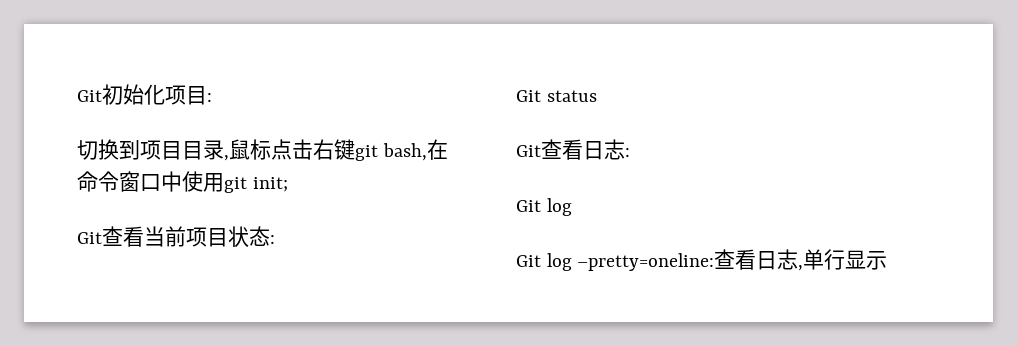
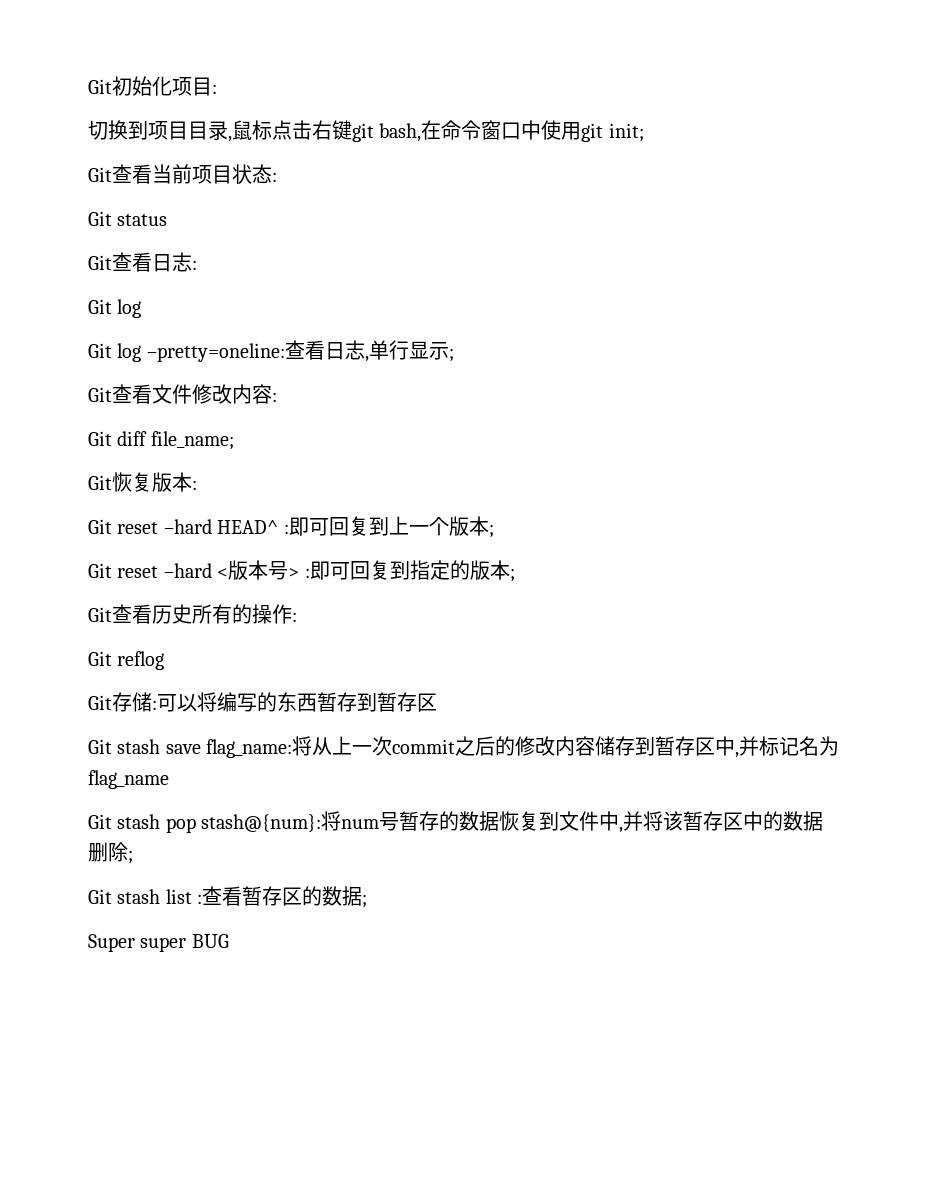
(888, 260) none -> [448,349,454,362] [88,384,277,404] [88,431,234,450] [88,472,197,492] [88,516,494,538] [88,560,515,582] [88,604,297,624] [88,651,165,670] [88,692,437,712] [88,736,840,758] [88,770,169,789] [88,811,824,833] [88,842,133,864] [88,886,368,908] [88,934,229,952] ; // Git查看文件修改内容: // Git diff file_name; // Git恢复版本: // Git reset –hard HEAD^ :即可回复到上一个版本; // Git reset –hard <版本号> :即可回复到指定的版本; // Git查看历史所有的操作: // Git reflog // Git存储:可以将编写的东西暂存到暂存区 // Git stash save flag_name:将从上一次commit之后的修改内容储存到暂存区中,并标记名为flag_name // Git stash pop stash@{num}:将num号暂存的数据恢复到文件中,并将该暂存区中的数据删除; // Git stash list :查看暂存区的数据; // Super super BUG

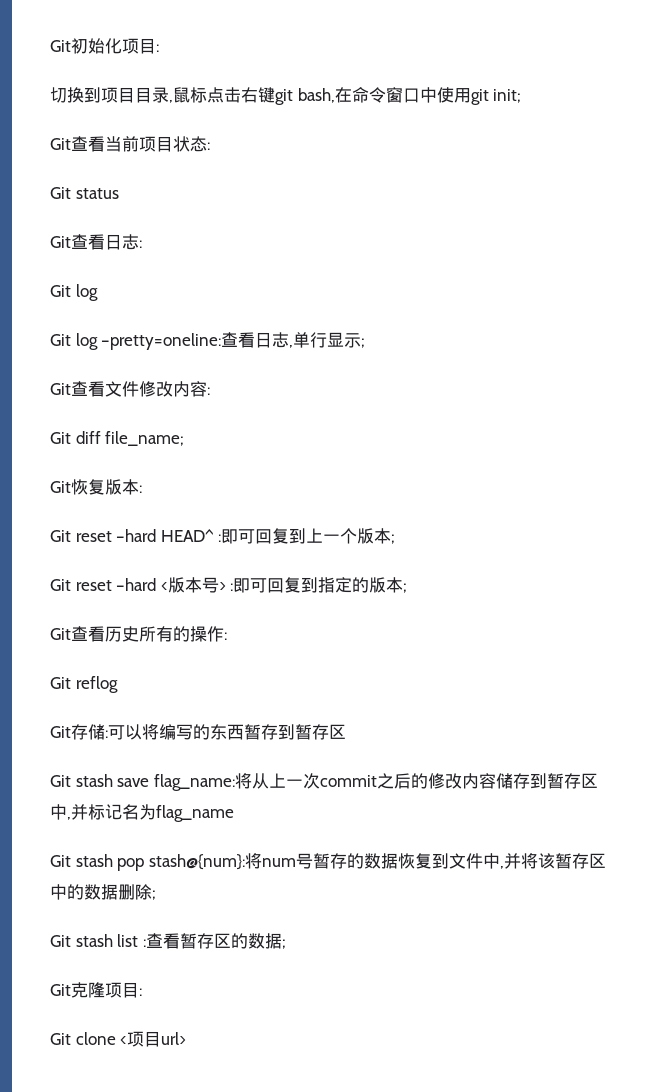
[88,934,229,952] Super super BUG -> [50,982,142,998] [50,1031,187,1047] Git克隆项目: // Git clone <项目url>

